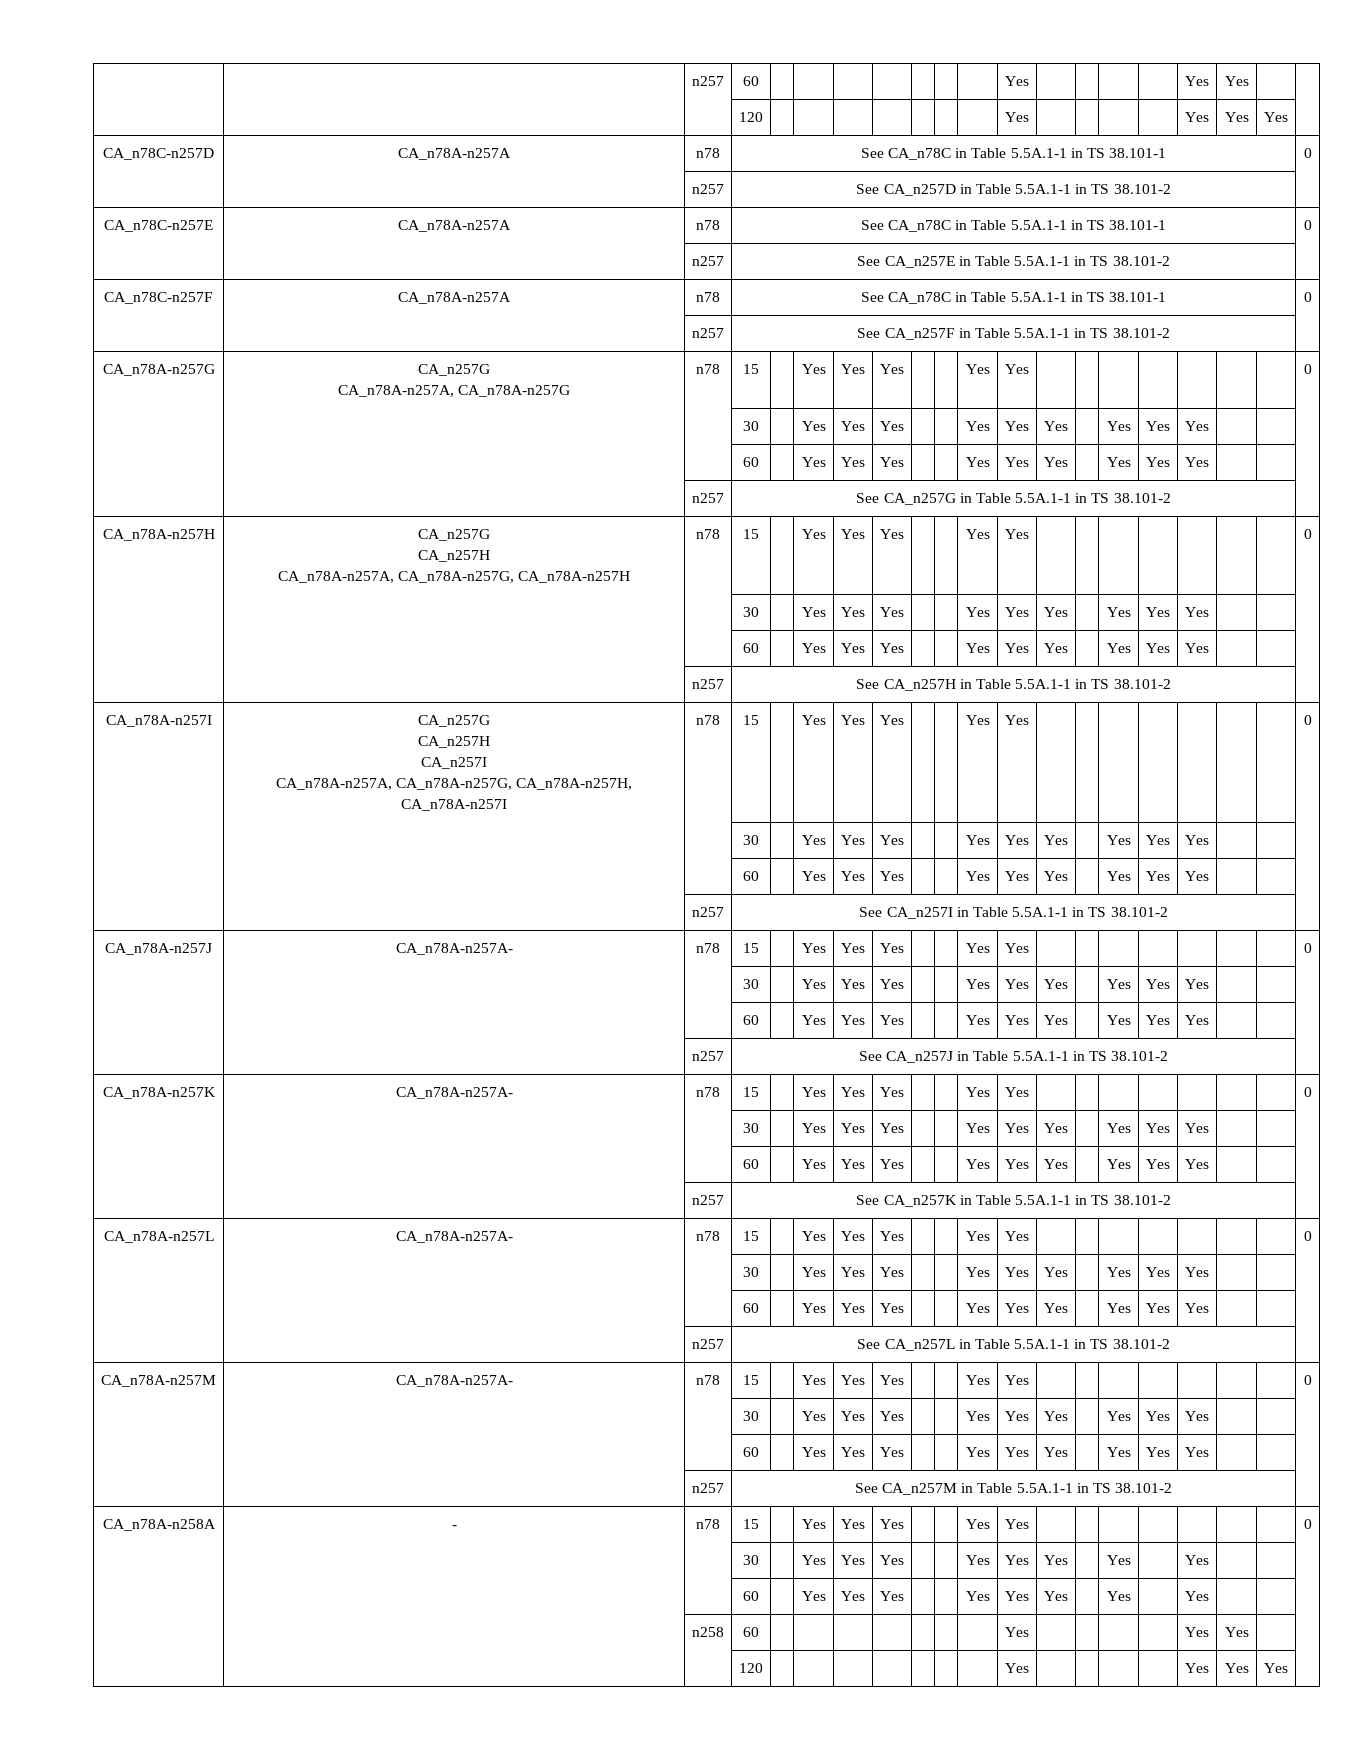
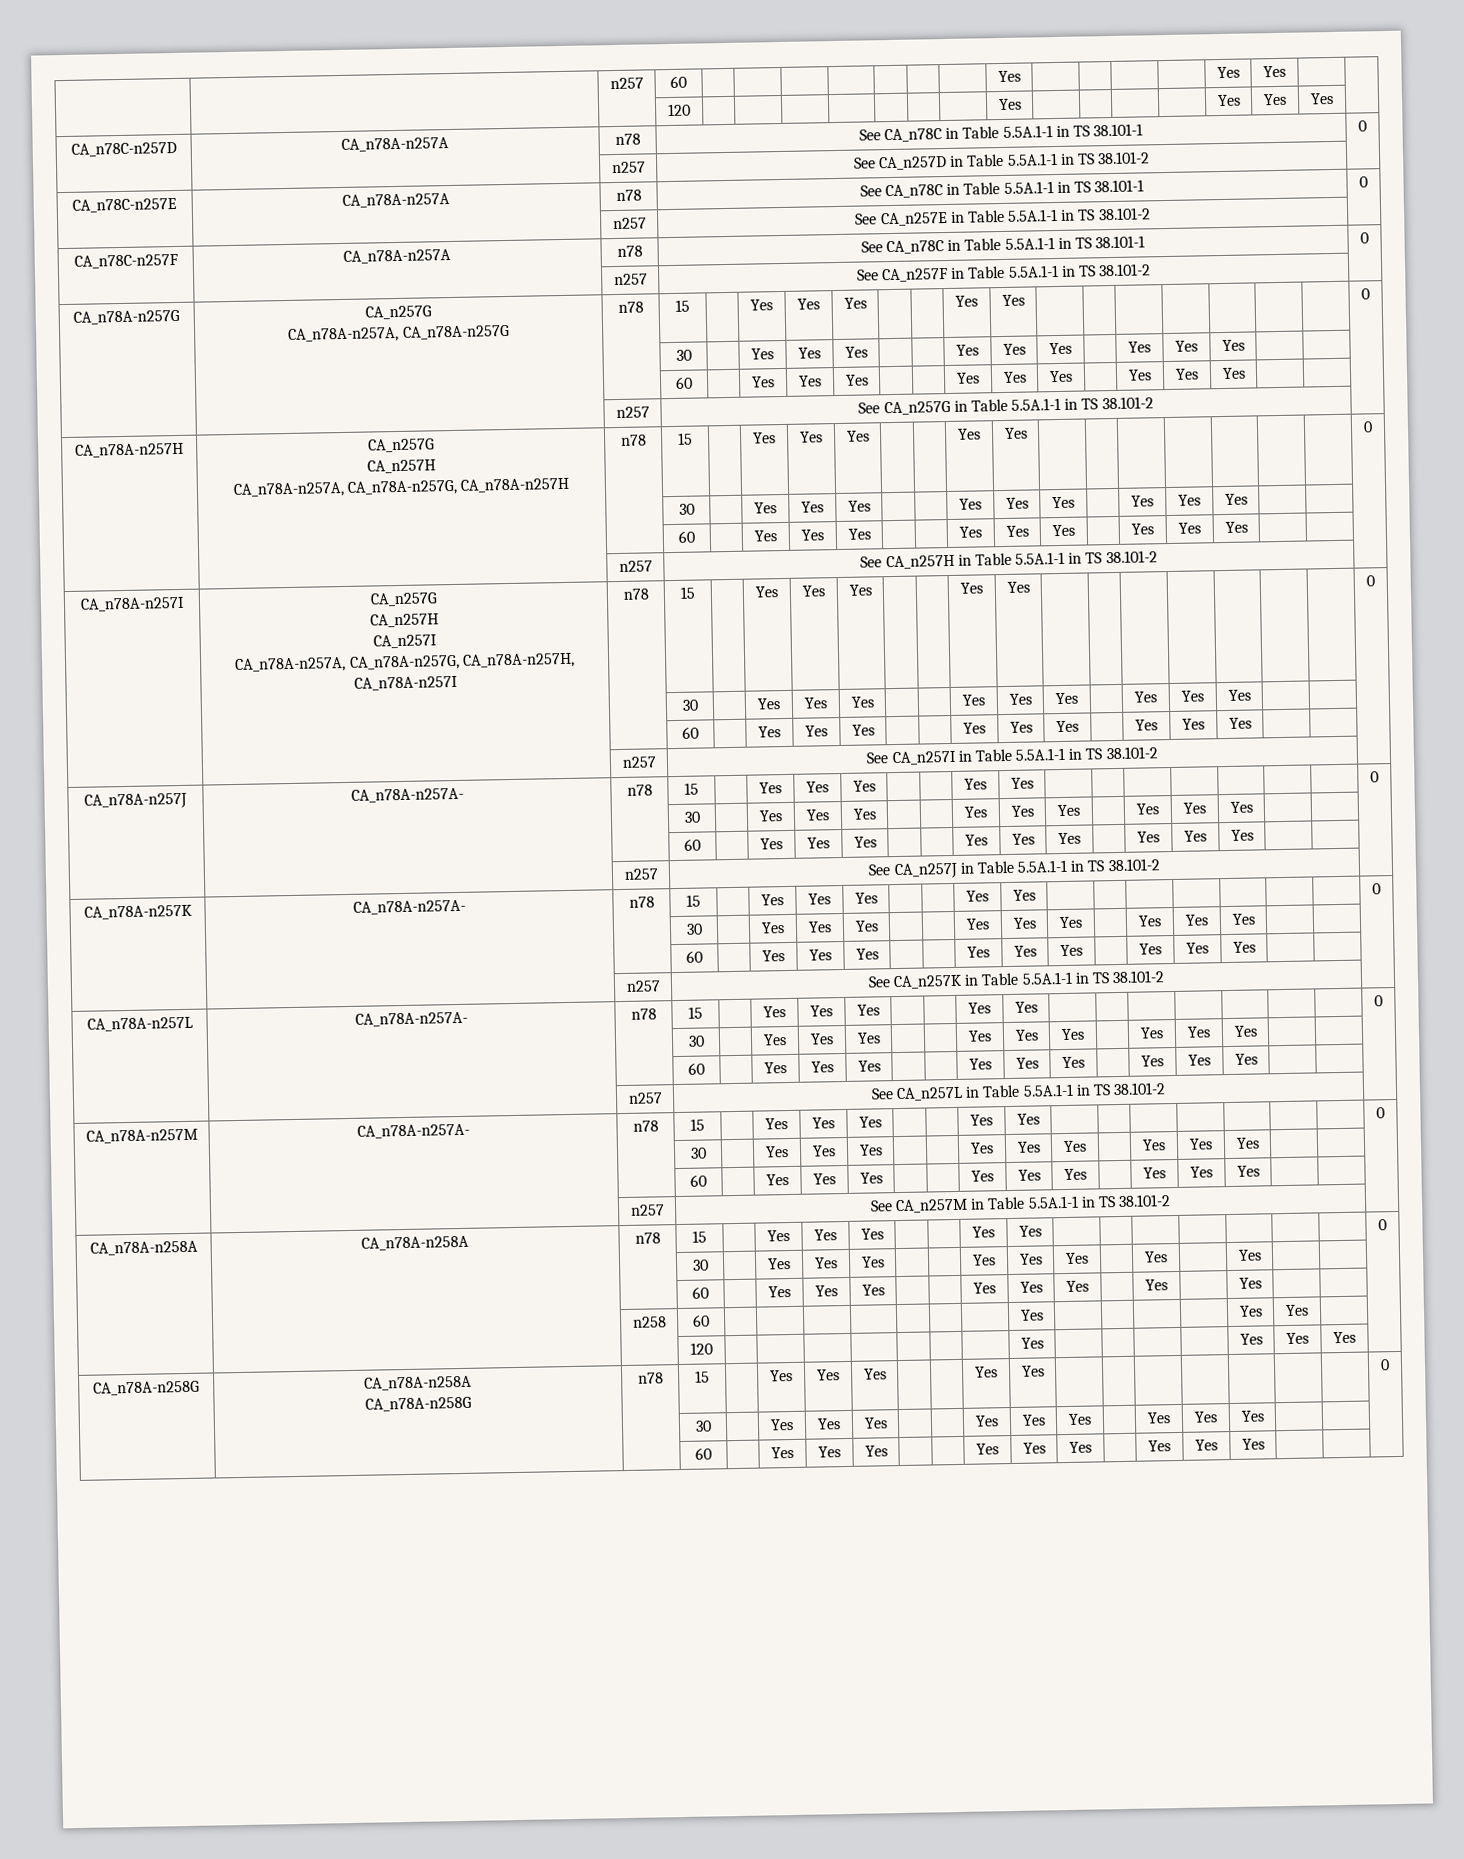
[451,1525,457,1529] - -> [361,1235,469,1251] CA_n78A-n258A
(1288, 1668) none -> [93,1380,200,1396] [364,1375,472,1391] [364,1396,472,1412] [637,1372,664,1384] [695,1370,710,1383] [770,1369,793,1382] [817,1369,840,1381] [862,1368,887,1380] [974,1366,998,1378] [1020,1365,1045,1377] [1380,1359,1390,1371] [694,1420,712,1432] [770,1418,794,1431] [817,1418,841,1430] [863,1417,888,1429] [975,1415,999,1427] [1021,1414,1046,1426] [1068,1413,1092,1425] [1147,1412,1171,1424] [1194,1411,1218,1423] [1240,1410,1265,1422] [695,1447,712,1460] [771,1446,794,1459] [818,1446,841,1458] [864,1445,888,1457] [976,1443,999,1455] [1022,1442,1046,1454] [1069,1441,1092,1453] [1148,1440,1171,1452] [1195,1439,1218,1451] [1241,1438,1265,1450] // CA_n78A-n258G | CA_n78A-n258A // CA_n78A-n258G | n78 | 15 | | Yes | Yes | Yes | | | Yes | Yes | | | | | | | | 0 // | | | 30 | | Yes | Yes | Yes | | | Yes | Yes | Yes | | Yes | Yes | Yes | | | // | | | 60 | | Yes | Yes | Yes | | | Yes | Yes | Yes | | Yes | Yes | Yes | | |

